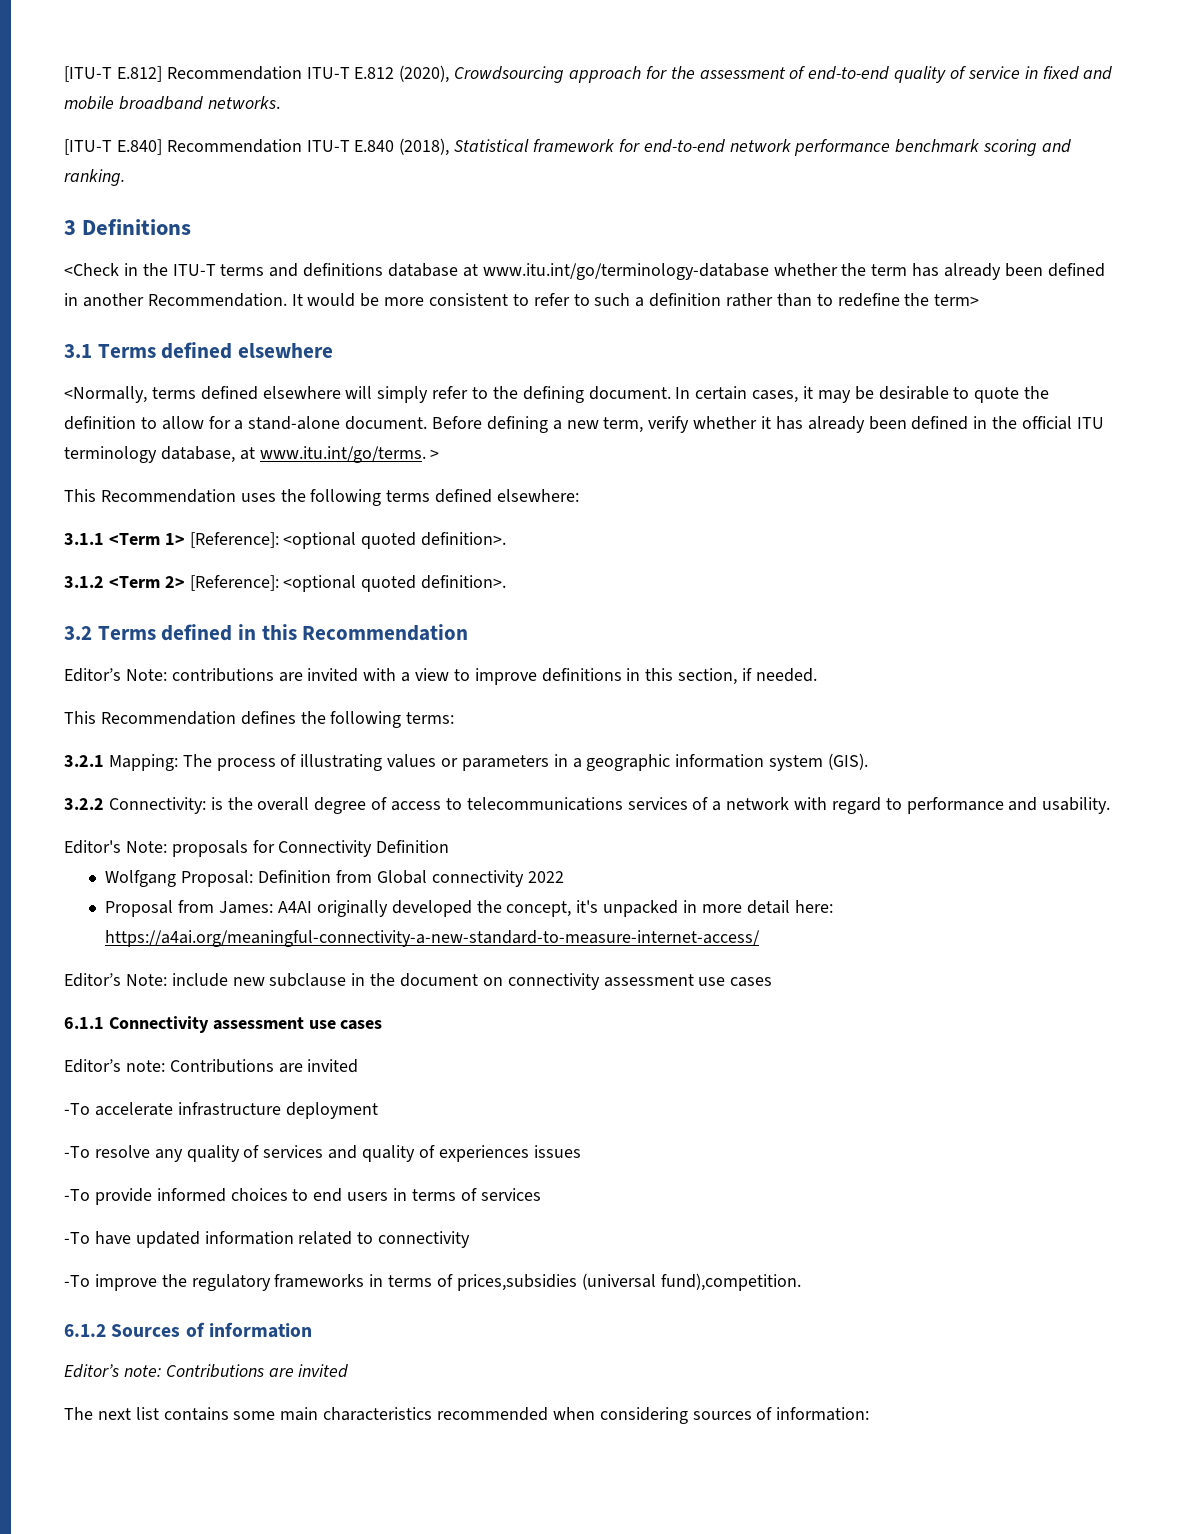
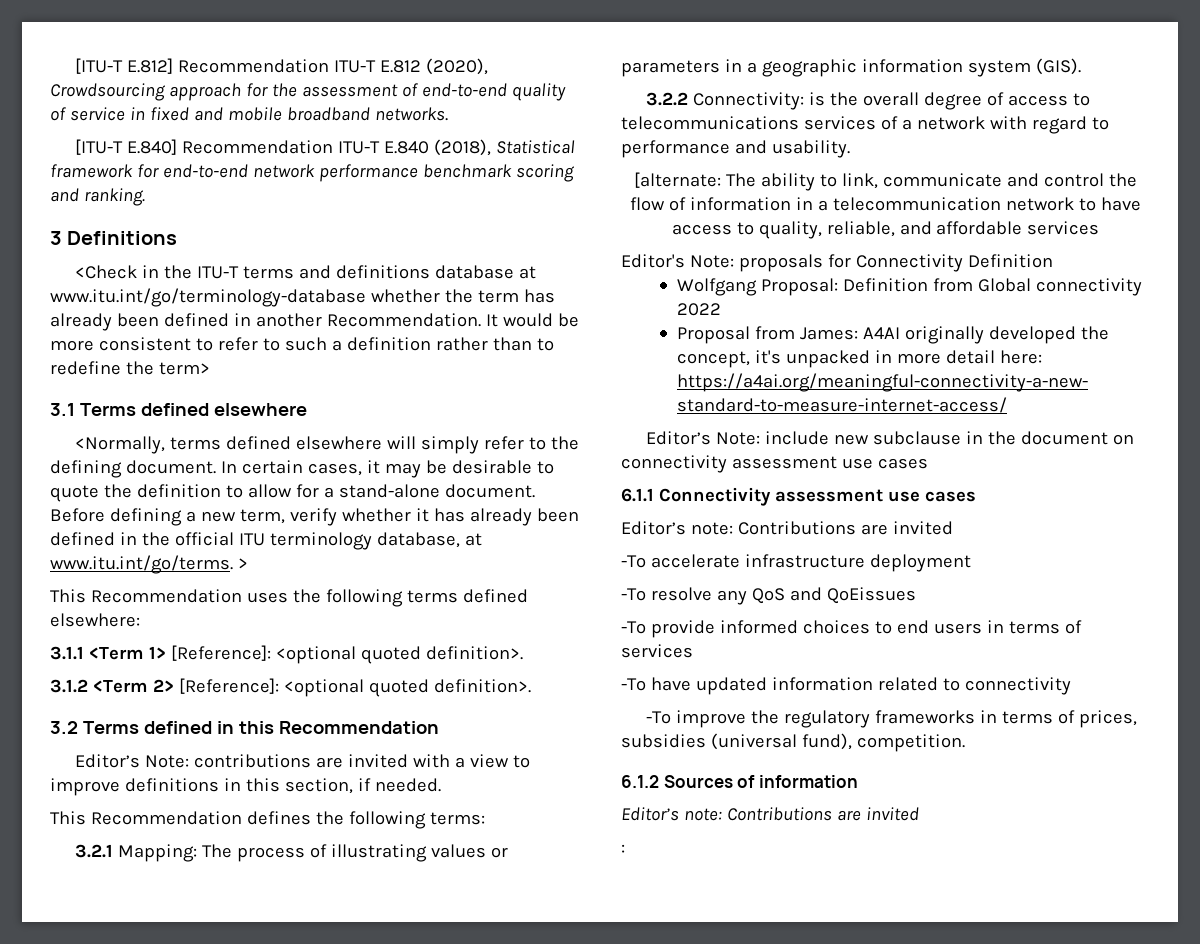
(1111, 805) none -> [634,172,1137,191] [630,197,1141,211] [671,221,1100,239] // [alternate: The ability to link, communicate and control the flow of information in a telecommunication network to have access to quality, reliable, and affordable services
[186,1145,581,1162] quality of services and quality of experiences issues -> [751,587,916,604] QoS and QoEissues
[456,1273,801,1291] prices,subsidies (universal fund),competition. -> [1078,710,1137,728] [621,733,965,752] prices, subsidies (universal fund), competition.
[64,1407,870,1424] The next list contains some main characteristics recommended when considering sources of information: -> [621,844,625,853] :

